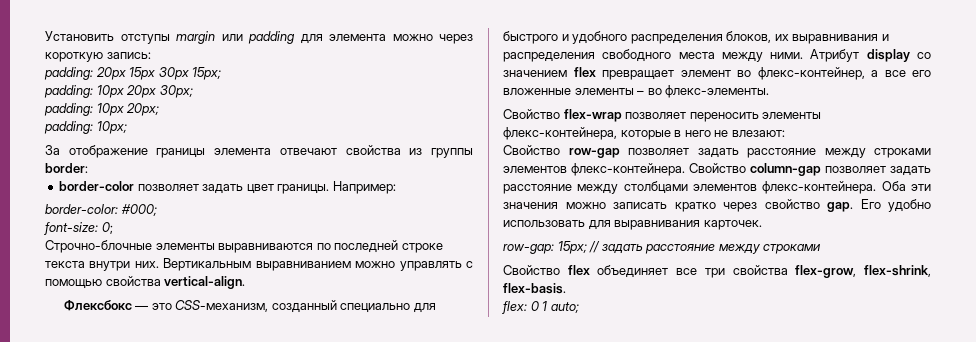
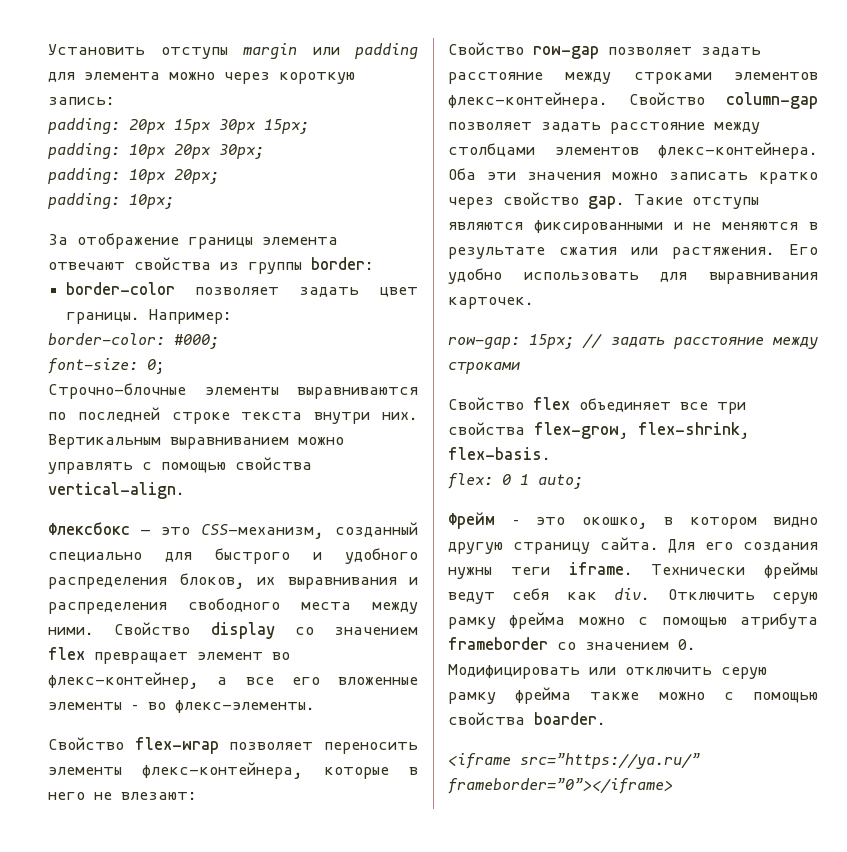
[810,49,860,62] Атрибут -> [114,622,191,635] Свойство
(853, 207) none -> [634,194,759,209] [448,220,818,234] [448,247,775,259] Такие отступы являются фиксированными и не меняются в результате сжатия или растяжения.
(579, 307) none -> [448,512,818,529] [448,537,818,554] [448,562,818,579] [448,588,818,604] [448,612,818,629] [448,637,696,650] [448,664,767,679] [448,687,818,704] [448,712,606,725] [448,753,700,769] [448,778,673,794] // Фрейм – это окошко, в котором видно другую страницу сайта. Для его создания нужны теги iframe. Технически фреймы ведут себя как div. Отключить серую рамку фрейма можно с помощью атрибута frameborder со значением 0. Модифицировать или отключить серую рамку фрейма также можно с помощью свойства boarder. // <iframe src=”https://ya.ru/” frameborder=”0”></iframe>

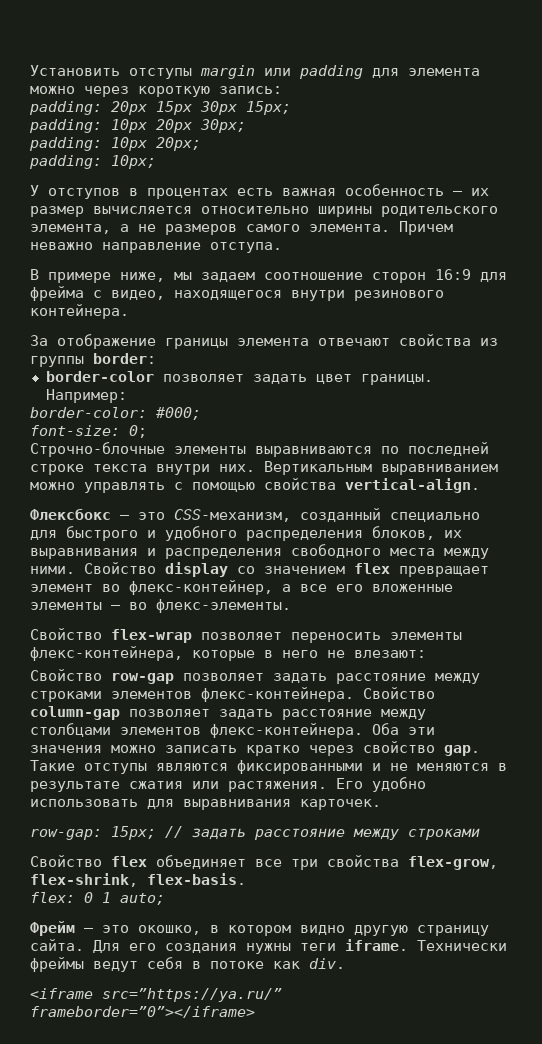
(174, 201) none -> [30,184,489,199] [30,206,498,217] [30,221,453,235] [30,242,282,253] [30,269,507,283] [30,286,444,301] [30,304,129,319] // У отступов в процентах есть важная особенность – их размер вычисляется относительно ширины родительского элемента, а не размеров самого элемента. Причем неважно направление отступа. // В примере ниже, мы задаем соотношение сторон 16:9 для фрейма с видео, находящегося внутри резинового контейнера.
(550, 594) none -> [192,961,264,969] в потоке
[667,589,818,604] [448,612,818,629] [448,637,696,650] [448,664,767,679] [448,687,818,704] [448,712,606,725] Отключить серую рамку фрейма можно с помощью атрибута frameborder со значением 0. Модифицировать или отключить серую рамку фрейма также можно с помощью свойства boarder. -> (345, 963) none

